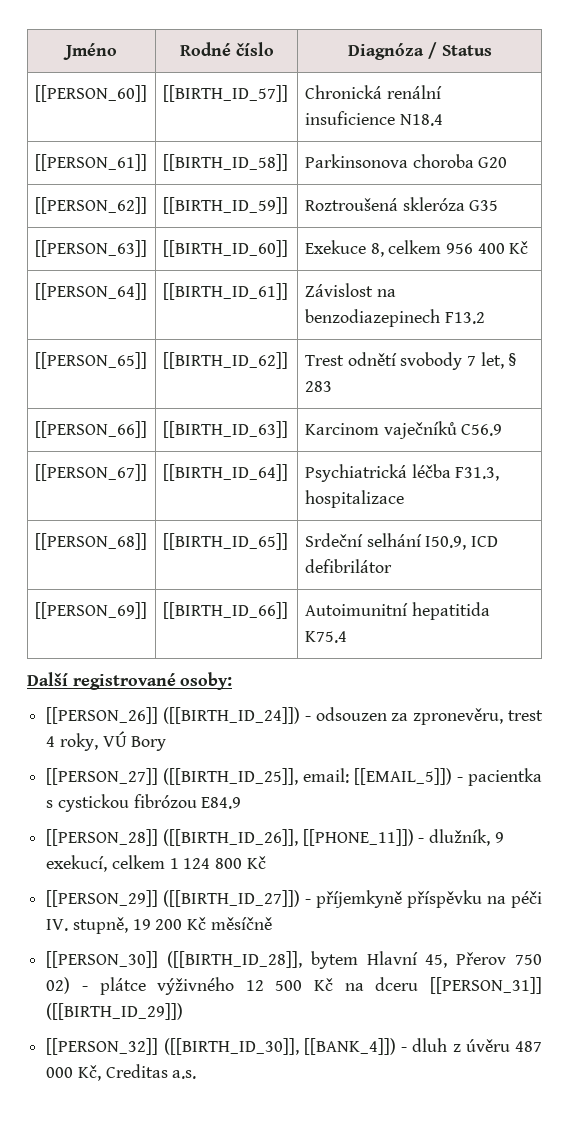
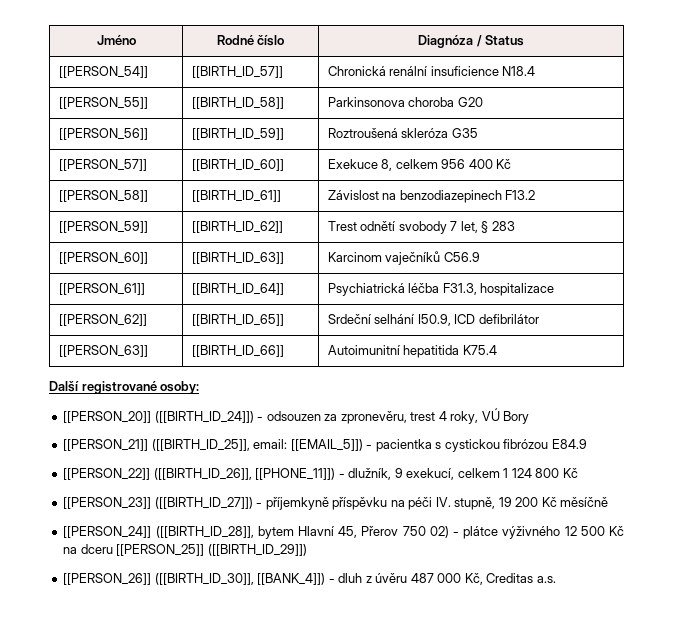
[34,85,147,102] [[PERSON_60]] -> [58,66,148,78] [[PERSON_54]]
[34,154,147,171] [[PERSON_61]] -> [58,97,148,109] [[PERSON_55]]
[34,197,147,214] [[PERSON_62]] -> [58,128,148,140] [[PERSON_56]]
[34,240,147,257] [[PERSON_63]] -> [58,159,147,171] [[PERSON_57]]
[34,283,147,300] [[PERSON_64]] -> [58,190,148,202] [[PERSON_58]]
[34,352,147,369] [[PERSON_65]] -> [58,221,148,233] [[PERSON_59]]
[34,421,147,438] [[PERSON_66]] -> [58,252,148,264] [[PERSON_60]]
[34,464,147,481] [[PERSON_67]] -> [58,283,145,295] [[PERSON_61]]
[34,533,147,550] [[PERSON_68]] -> [58,314,147,326] [[PERSON_62]]
[34,602,147,619] [[PERSON_69]] -> [58,345,148,357] [[PERSON_63]]
[46,707,159,724] [[PERSON_26]] -> [63,411,152,423] [[PERSON_20]]
[46,768,159,785] [[PERSON_27]] -> [63,439,149,451] [[PERSON_21]]
[46,829,159,846] [[PERSON_28]] -> [63,468,151,480] [[PERSON_22]]
[46,890,159,907] [[PERSON_29]] -> [63,497,152,509] [[PERSON_23]]
[46,951,159,968] [[PERSON_30]] -> [63,526,152,538] [[PERSON_24]]
[430,977,543,994] [[PERSON_31]] -> [116,544,205,556] [[PERSON_25]]
[46,1038,159,1055] [[PERSON_32]] -> [63,573,152,585] [[PERSON_26]]

